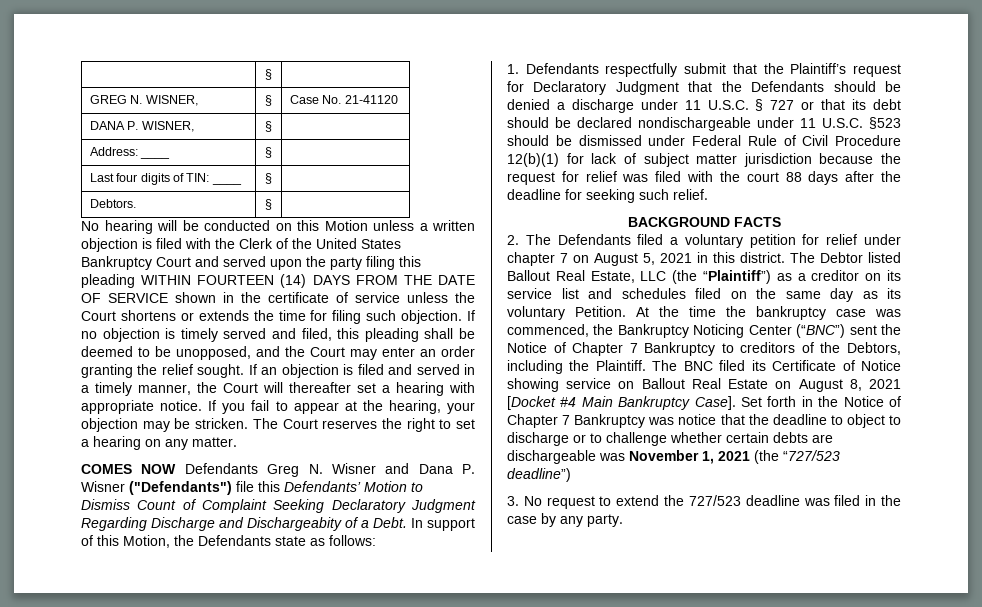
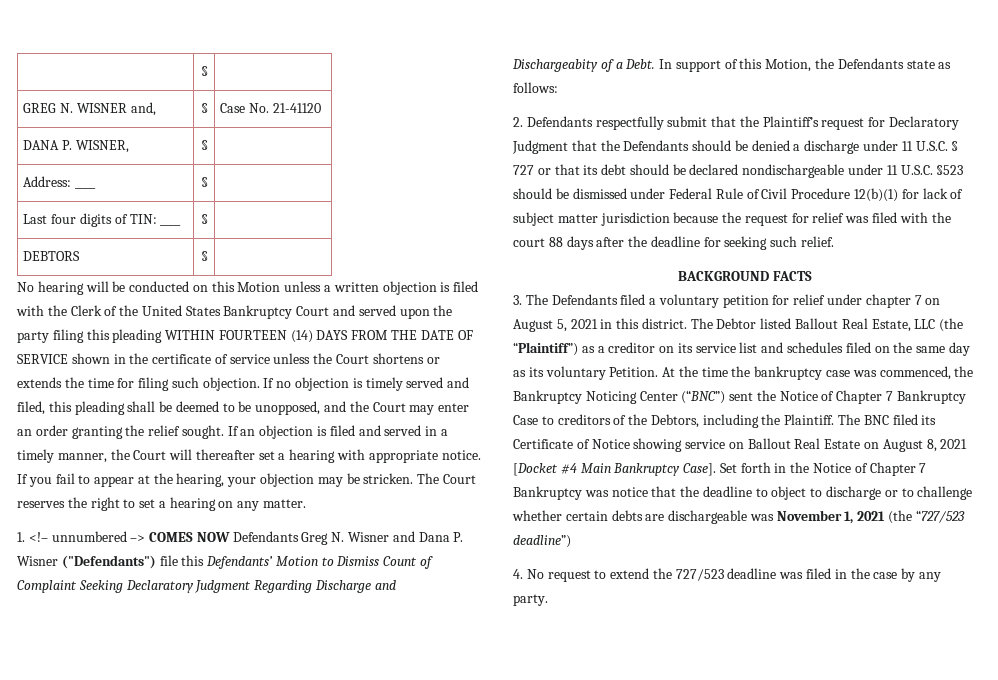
[145,95,198,106] WISNER, -> [77,102,156,116] WISNER and,
[89,199,136,208] Debtors. -> [23,251,81,261] DEBTORS
(237, 442) none -> [17,531,146,542] 1. <!– unnumbered –>
[507,64,519,74] 1. -> [513,117,523,127] 2.
[507,235,519,245] 2. -> [513,295,522,305] 3.
(716, 349) none -> [513,415,538,425] Case
[507,496,519,506] 3. -> [513,569,523,579] 4.

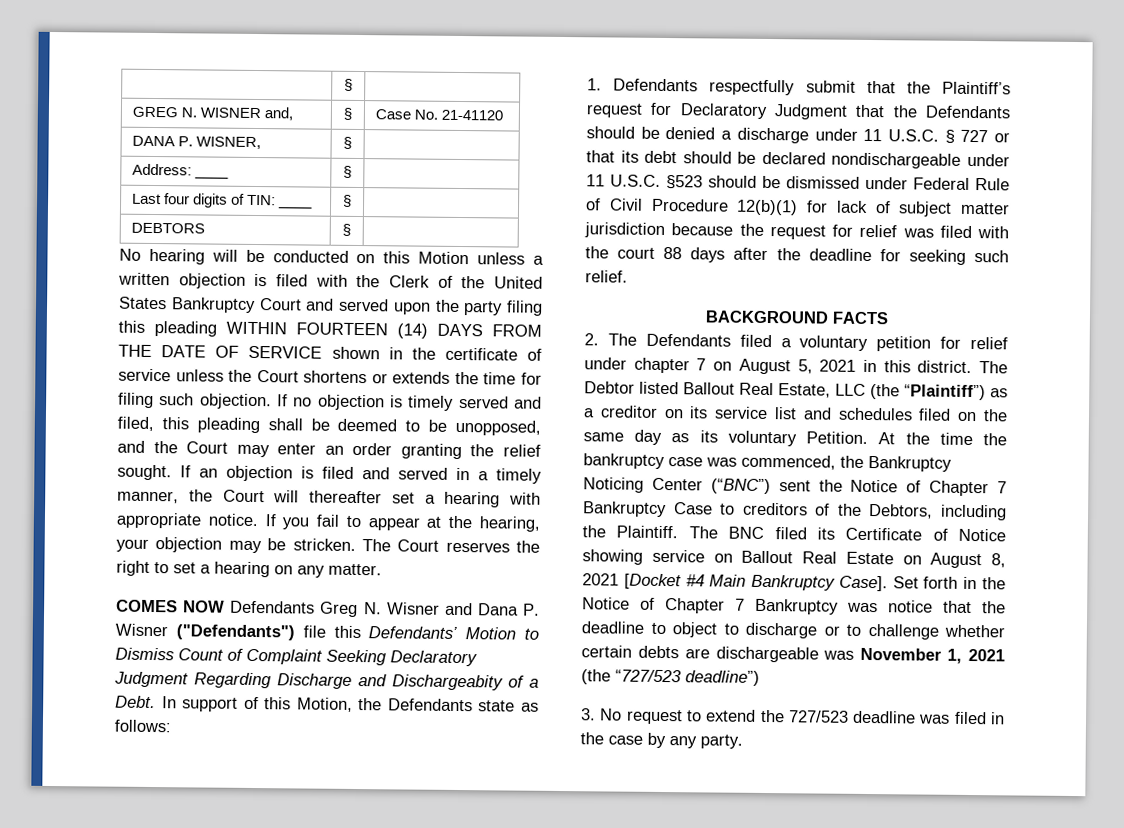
[17,531,146,542] 1. <!– unnumbered –> -> (382, 569) none
[513,117,523,127] 2. -> [587,78,602,91] 1.
[513,295,522,305] 3. -> [584,333,599,346] 2.
[513,569,523,579] 4. -> [581,708,596,721] 3.

